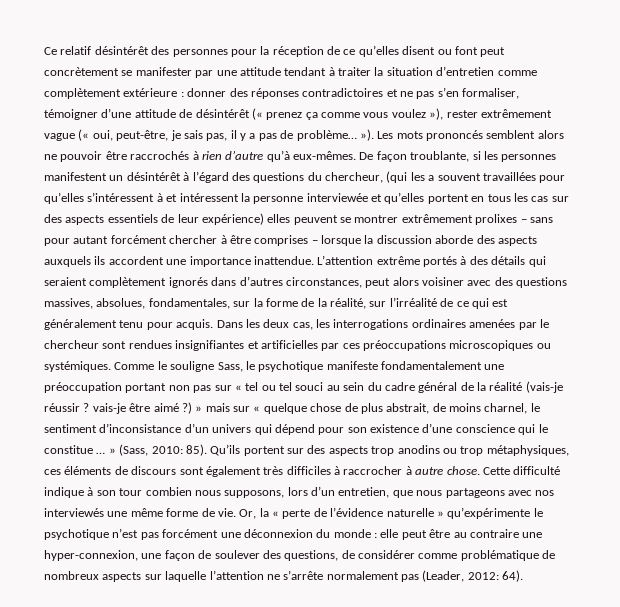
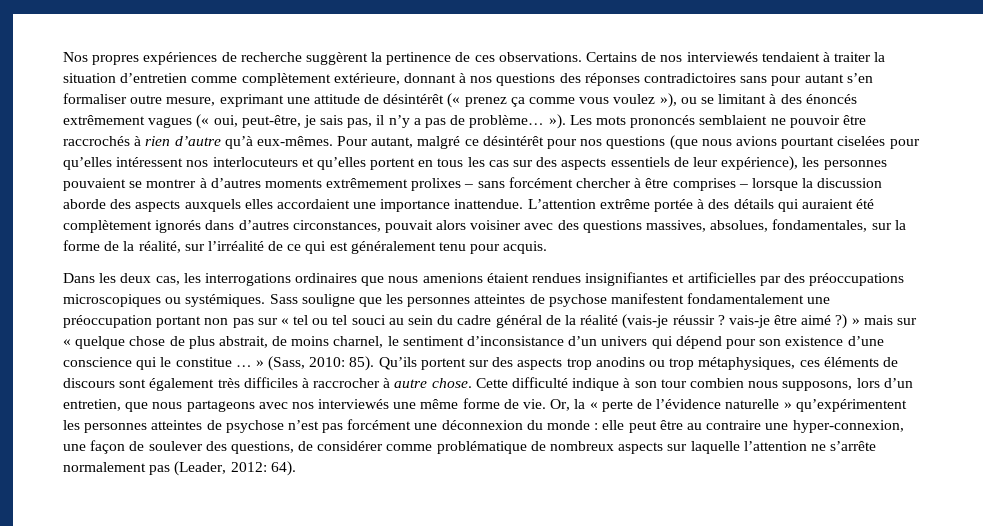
[44,45,506,57] [44,67,327,78] Ce relatif désintérêt des personnes pour la réception de ce qu’elles disent ou font peut concrètement se manifester par une attitude tendant -> [63,52,820,65] Nos propres expériences de recherche suggèrent la pertinence de ces observations. Certains de nos interviewés tendaient
[123,87,520,99] [44,108,132,120] extérieure : donner des réponses contradictoires et ne pas s’en formaliser, témoigner d’une -> [333,73,873,86] [63,93,310,107] extérieure, donnant à nos questions des réponses contradictoires sans pour autant s’en formaliser outre mesure, exprimant une
[446,109,552,118] [44,133,75,141] rester extrêmement vague -> [680,94,857,104] [63,115,193,128] ou se limitant à des énoncés extrêmement vagues
[240,133,246,141] y -> [388,115,410,128] n’y
[486,130,564,139] semblent alors -> [699,115,768,125] semblaient
[359,151,557,162] [44,171,566,183] [44,192,368,204] De façon troublante, si les personnes manifestent un désintérêt à l’égard des questions du chercheur, (qui les a souvent travaillées pour qu’elles s’intéressent à et intéressent la personne interviewée -> [337,135,920,150] [63,157,298,170] Pour autant, malgré ce désintérêt pour nos questions (que nous avions pourtant ciselées pour qu’elles intéressent nos interlocuteurs
[201,213,399,225] expérience) elles peuvent se montrer -> [721,156,887,171] [63,178,322,191] expérience), les personnes pouvaient se montrer à d’autres moments
[44,236,109,246] pour autant -> (505, 184) none
[94,256,164,265] ils accordent -> [244,199,350,209] elles accordaient
[423,256,457,267] portés -> [654,199,694,212] portée
[44,277,87,286] seraient -> [801,199,875,209] auraient été
[365,278,391,288] peut -> [384,220,433,233] pouvait
(214, 324) none -> (548, 247) //
[469,319,549,330] [44,340,127,349] amenées par le chercheur sont -> [361,273,529,286] que nous amenions étaient
[342,343,360,349] ces -> [783,273,805,283] des
[114,361,378,372] Comme le souligne Sass, le psychotique manifeste -> [269,293,685,307] Sass souligne que les personnes atteintes de psychose manifestent
[447,507,543,519] [44,529,109,540] qu’expérimente le psychotique -> [795,399,907,412] [63,420,284,433] qu’expérimentent les personnes atteintes de psychose

